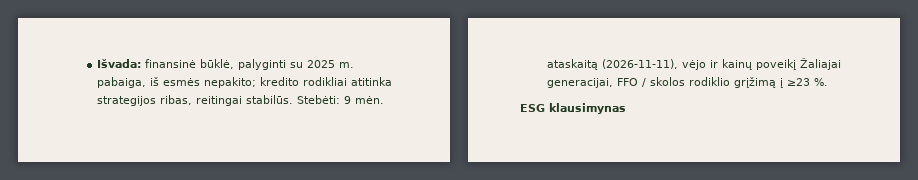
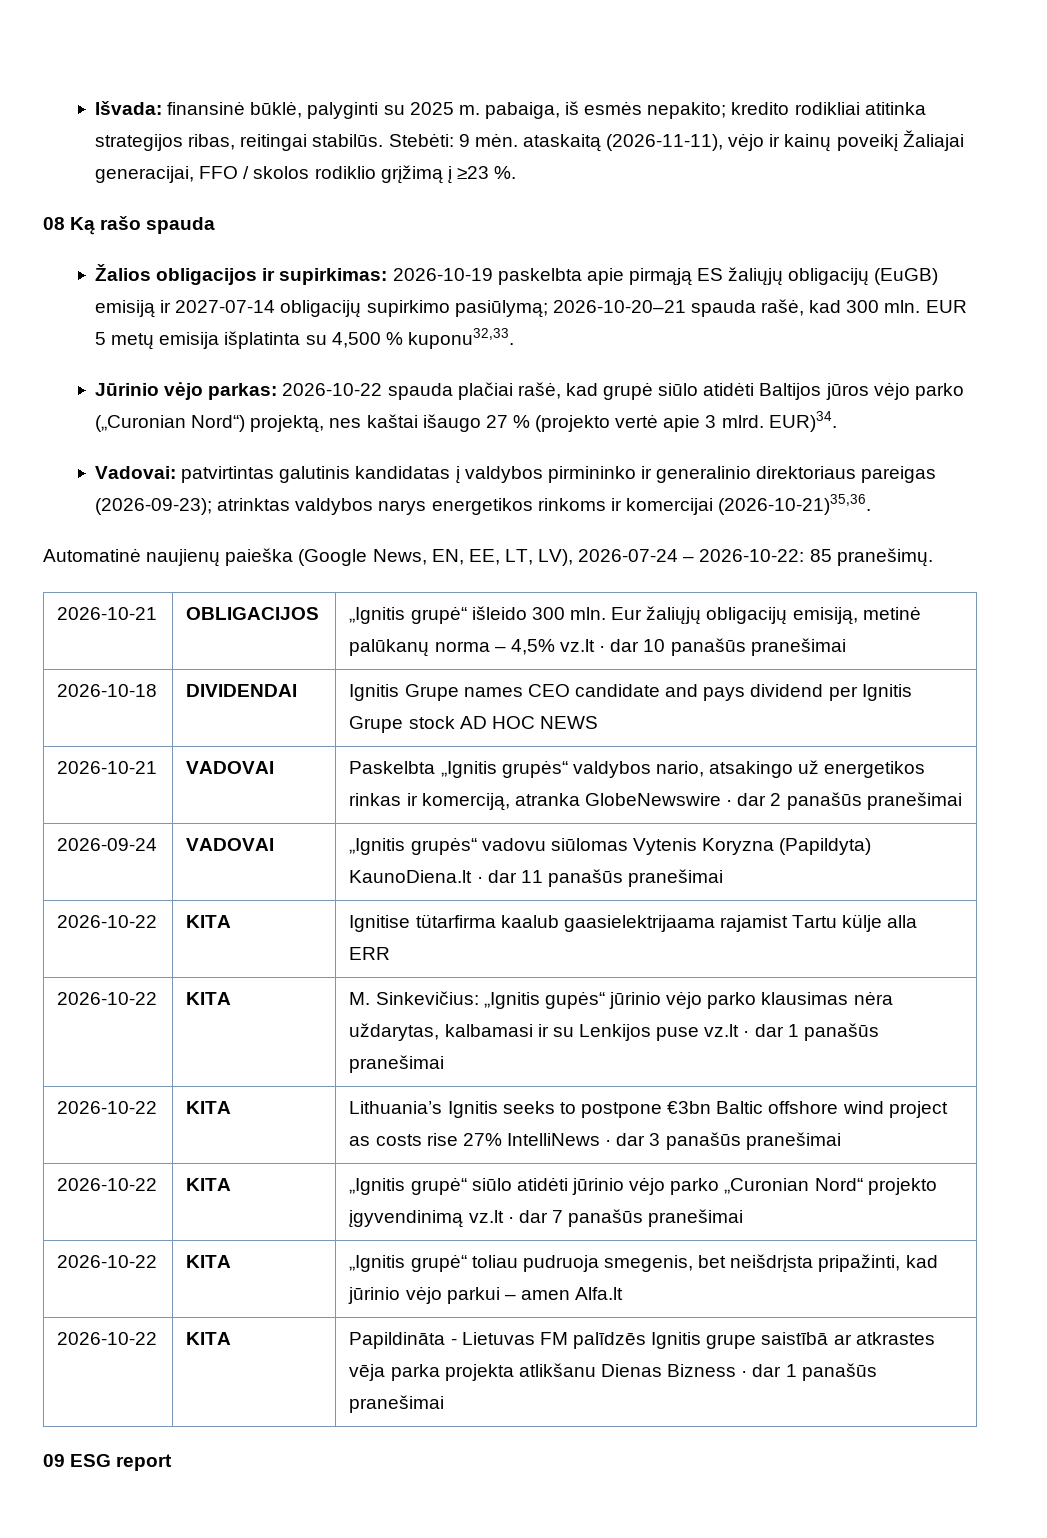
[520,103,626,114] ESG klausimynas -> [43,216,216,235] [94,264,939,286] [94,299,967,318] [94,328,514,350] [94,382,964,400] [94,411,837,433] [94,466,937,484] [94,494,872,515] [43,548,933,567] [57,607,158,620] [186,607,320,620] [349,606,921,625] [349,638,846,657] [57,684,158,697] [186,684,298,697] [349,684,912,701] [349,716,598,733] [57,761,158,774] [186,761,275,774] [349,760,926,778] [349,792,962,811] [57,838,158,851] [186,838,275,851] [349,837,872,855] [349,869,724,887] [57,915,158,928] [186,915,232,928] [349,914,918,932] [349,947,391,960] [57,992,158,1005] [186,992,232,1005] [349,991,893,1009] [349,1023,879,1041] [349,1055,445,1073] [57,1101,158,1114] [186,1101,232,1114] [349,1101,948,1118] [349,1132,841,1150] [57,1178,158,1191] [186,1178,232,1191] [349,1177,937,1195] [349,1209,744,1228] [57,1255,158,1268] [186,1255,232,1268] [349,1254,938,1273] [348,1286,624,1304] [57,1332,158,1345] [186,1332,232,1345] [349,1332,935,1349] [349,1363,877,1381] [349,1395,445,1413] [43,1454,173,1471] 08 Ką rašo spauda // Žalios obligacijos ir supirkimas: 2026-10-19 paskelbta apie pirmąją ES žaliųjų obligacijų (EuGB) emisiją ir 2027-07-14 obligacijų supirkimo pasiūlymą; 2026-10-20–21 spauda rašė, kad 300 mln. EUR 5 metų emisija išplatinta su 4,500 % kuponu32,33. // Jūrinio vėjo parkas: 2026-10-22 spauda plačiai rašė, kad grupė siūlo atidėti Baltijos jūros vėjo parko („Curonian Nord“) projektą, nes kaštai išaugo 27 % (projekto vertė apie 3 mlrd. EUR)34. // Vadovai: patvirtintas galutinis kandidatas į valdybos pirmininko ir generalinio direktoriaus pareigas (2026-09-23); atrinktas valdybos narys energetikos rinkoms ir komercijai (2026-10-21)35,36. // Automatinė naujienų paieška (Google News, EN, EE, LT, LV), 2026-07-24 – 2026-10-22: 85 pranešimų. // 2026-10-21 | OBLIGACIJOS | „Ignitis grupė“ išleido 300 mln. Eur žaliųjų obligacijų emisiją, metinė palūkanų norma – 4,5% vz.lt · dar 10 panašūs pranešimai // 2026-10-18 | DIVIDENDAI | Ignitis Grupe names CEO candidate and pays dividend per Ignitis Grupe stock AD HOC NEWS // 2026-10-21 | VADOVAI | Paskelbta „Ignitis grupės“ valdybos nario, atsakingo už energetikos rinkas ir komerciją, atranka GlobeNewswire · dar 2 panašūs pranešimai // 2026-09-24 | VADOVAI | „Ignitis grupės“ vadovu siūlomas Vytenis Koryzna (Papildyta) KaunoDiena.lt · dar 11 panašūs pranešimai // 2026-10-22 | KITA | Ignitise tütarfirma kaalub gaasielektrijaama rajamist Tartu külje alla ERR // 2026-10-22 | KITA | M. Sinkevičius: „Ignitis gupės“ jūrinio vėjo parko klausimas nėra uždarytas, kalbamasi ir su Lenkijos puse vz.lt · dar 1 panašūs pranešimai // 2026-10-22 | KITA | Lithuania’s Ignitis seeks to postpone €3bn Baltic offshore wind project as costs rise 27% IntelliNews · dar 3 panašūs pranešimai // 2026-10-22 | KITA | „Ignitis grupė“ siūlo atidėti jūrinio vėjo parko „Curonian Nord“ projekto įgyvendinimą vz.lt · dar 7 panašūs pranešimai // 2026-10-22 | KITA | „Ignitis grupė“ toliau pudruoja smegenis, bet neišdrįsta pripažinti, kad jūrinio vėjo parkui – amen Alfa.lt // 2026-10-22 | KITA | Papildināta - Lietuvas FM palīdzēs Ignitis grupe saistībā ar atkrastes vēja parka projekta atlikšanu Dienas Bizness · dar 1 panašūs pranešimai // 09 ESG report

